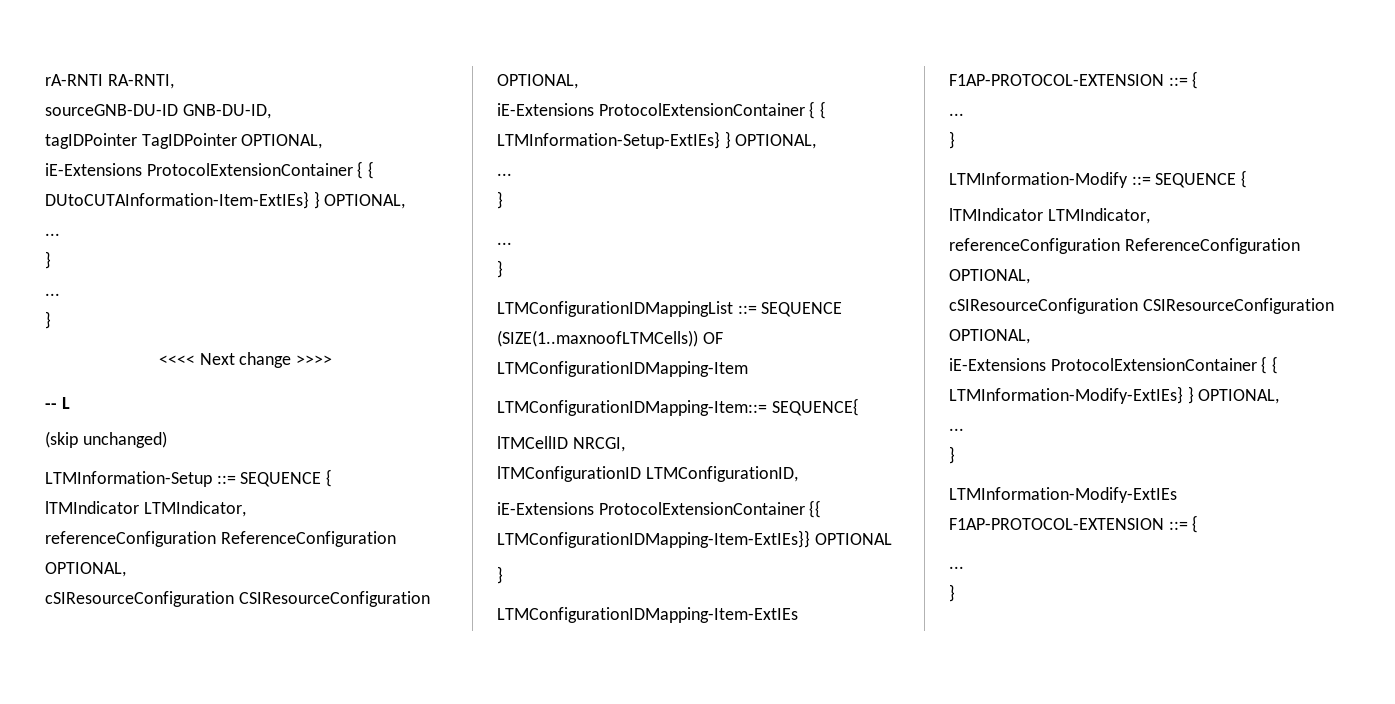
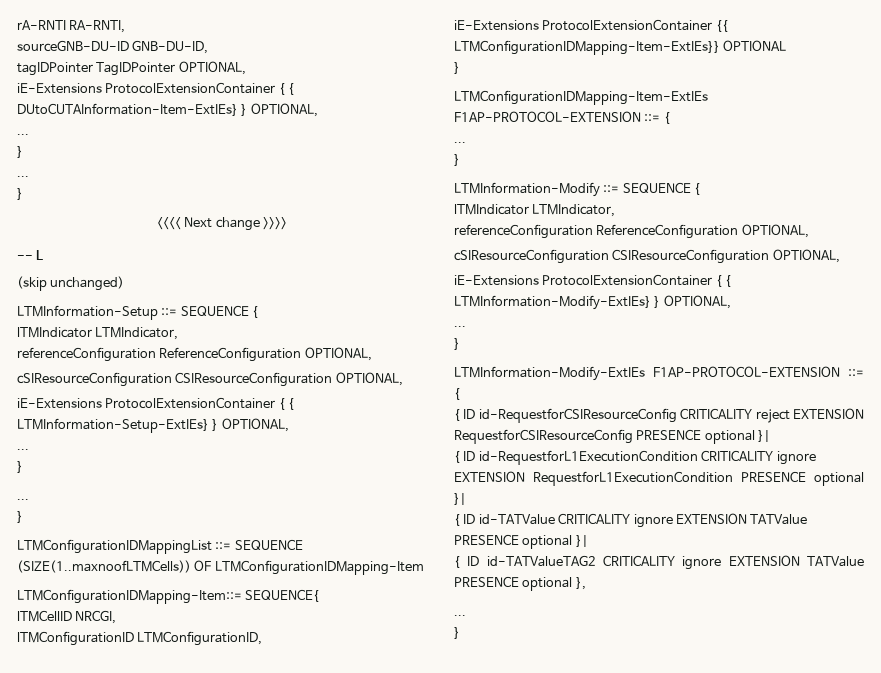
(1199, 524) none -> [454,408,864,423] [454,429,771,444] [454,450,816,465] [454,471,864,486] [454,493,466,505] [454,513,808,528] [454,534,588,549] [454,555,864,570] [454,576,586,591] // { ID id-RequestforCSIResourceConfig CRITICALITY reject EXTENSION RequestforCSIResourceConfig PRESENCE optional }| // { ID id-RequestforL1ExecutionCondition CRITICALITY ignore EXTENSION RequestforL1ExecutionCondition PRESENCE optional }| // { ID id-TATValue CRITICALITY ignore EXTENSION TATValue PRESENCE optional }| // { ID id-TATValueTAG2 CRITICALITY ignore EXTENSION TATValue PRESENCE optional },

